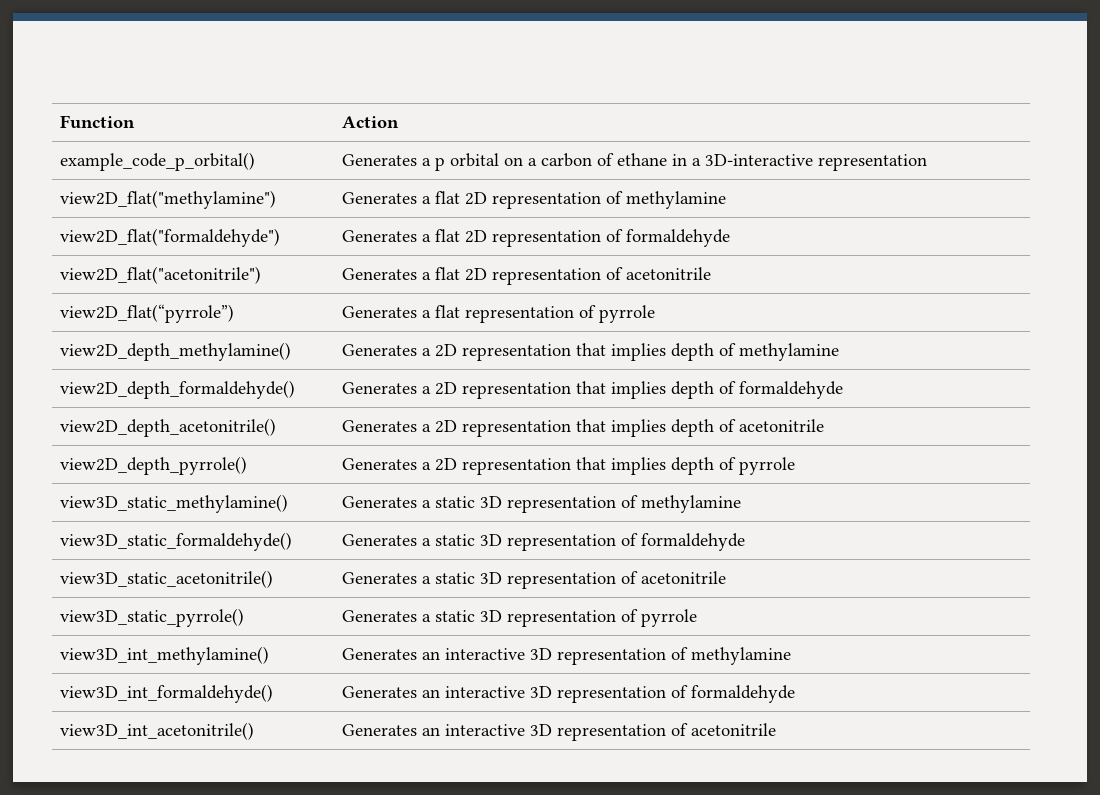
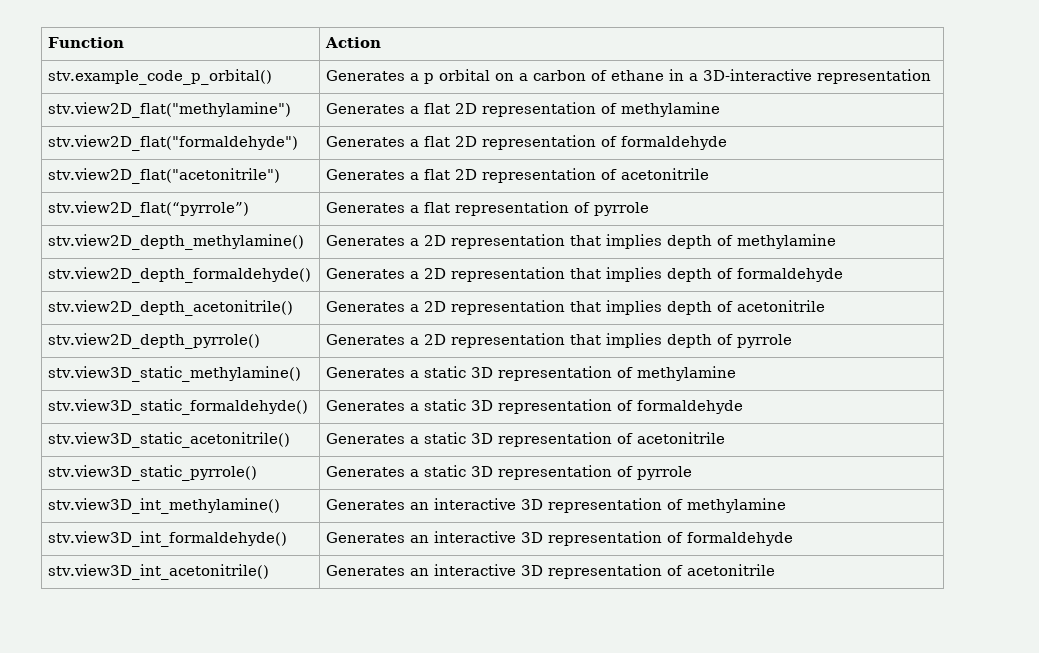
[59,152,255,171] example_code_p_orbital() -> [48,69,273,85] stv.example_code_p_orbital()
[59,190,276,209] view2D_flat("methylamine") -> [48,102,292,118] stv.view2D_flat("methylamine")
[59,228,280,247] view2D_flat("formaldehyde") -> [48,135,299,151] stv.view2D_flat("formaldehyde")
[59,266,261,284] view2D_flat("acetonitrile") -> [48,168,281,184] stv.view2D_flat("acetonitrile")
[59,304,234,323] view2D_flat(“pyrrole”) -> [48,201,250,217] stv.view2D_flat(“pyrrole”)
[59,342,291,361] view2D_depth_methylamine() -> [48,234,305,250] stv.view2D_depth_methylamine()
[59,380,295,399] view2D_depth_formaldehyde() -> [48,267,312,283] stv.view2D_depth_formaldehyde()
[59,418,276,437] view2D_depth_acetonitrile() -> [48,300,294,316] stv.view2D_depth_acetonitrile()
[59,456,247,475] view2D_depth_pyrrole() -> [48,333,261,349] stv.view2D_depth_pyrrole()
[59,494,288,513] view3D_static_methylamine() -> [48,366,302,382] stv.view3D_static_methylamine()
[59,532,292,551] view3D_static_formaldehyde() -> [48,399,309,415] stv.view3D_static_formaldehyde()
[59,570,273,588] view3D_static_acetonitrile() -> [48,432,291,448] stv.view3D_static_acetonitrile()
[59,608,244,627] view3D_static_pyrrole() -> [48,465,258,481] stv.view3D_static_pyrrole()
[59,646,269,665] view3D_int_methylamine() -> [48,498,281,514] stv.view3D_int_methylamine()
[59,684,273,703] view3D_int_formaldehyde() -> [48,531,288,547] stv.view3D_int_formaldehyde()
[59,722,254,740] view3D_int_acetonitrile() -> [48,564,270,580] stv.view3D_int_acetonitrile()

